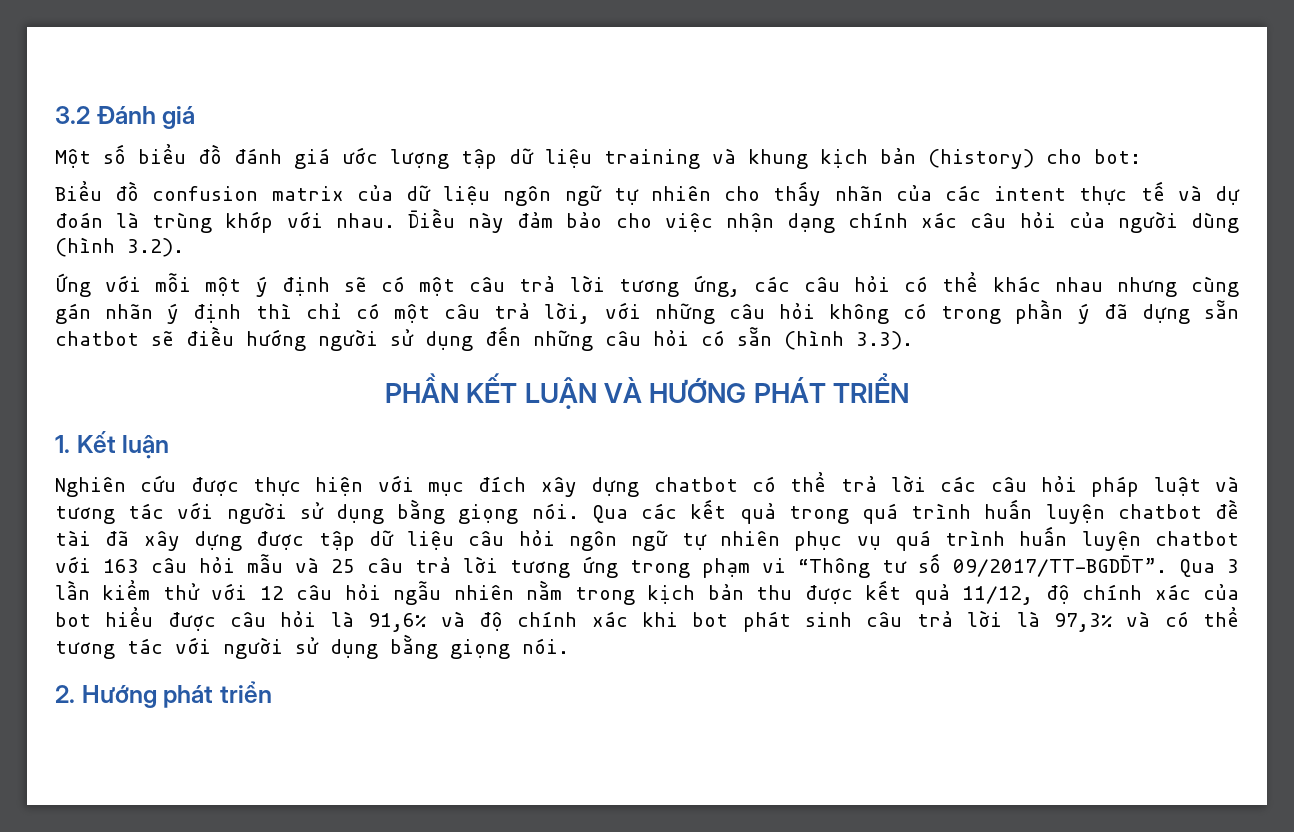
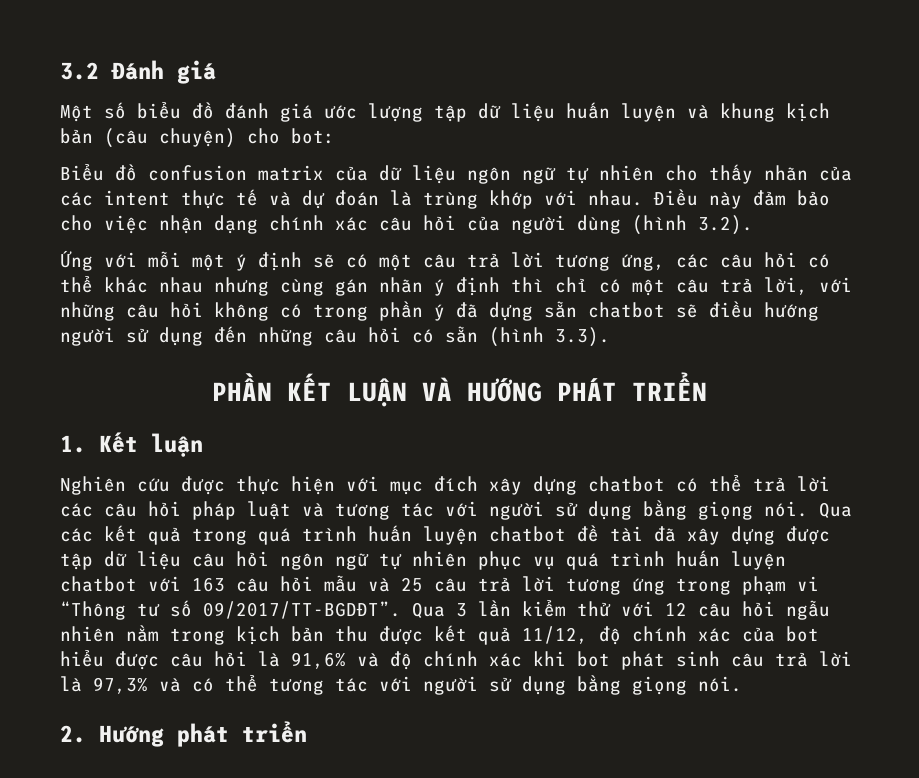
[604,149,700,169] training -> [566,102,676,122] huấn luyện
[928,149,1034,169] (history) -> [104,128,236,148] (câu chuyện)

